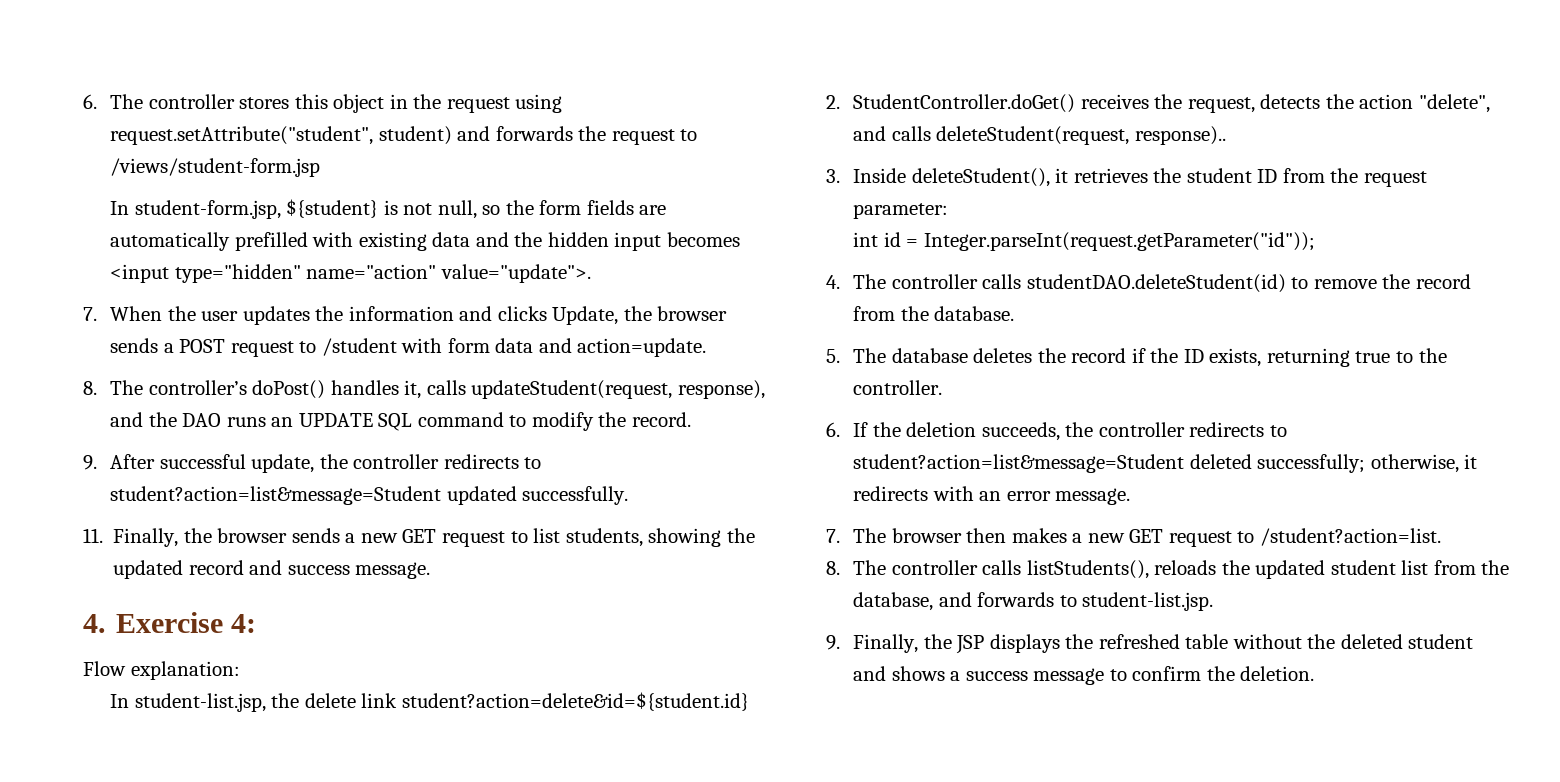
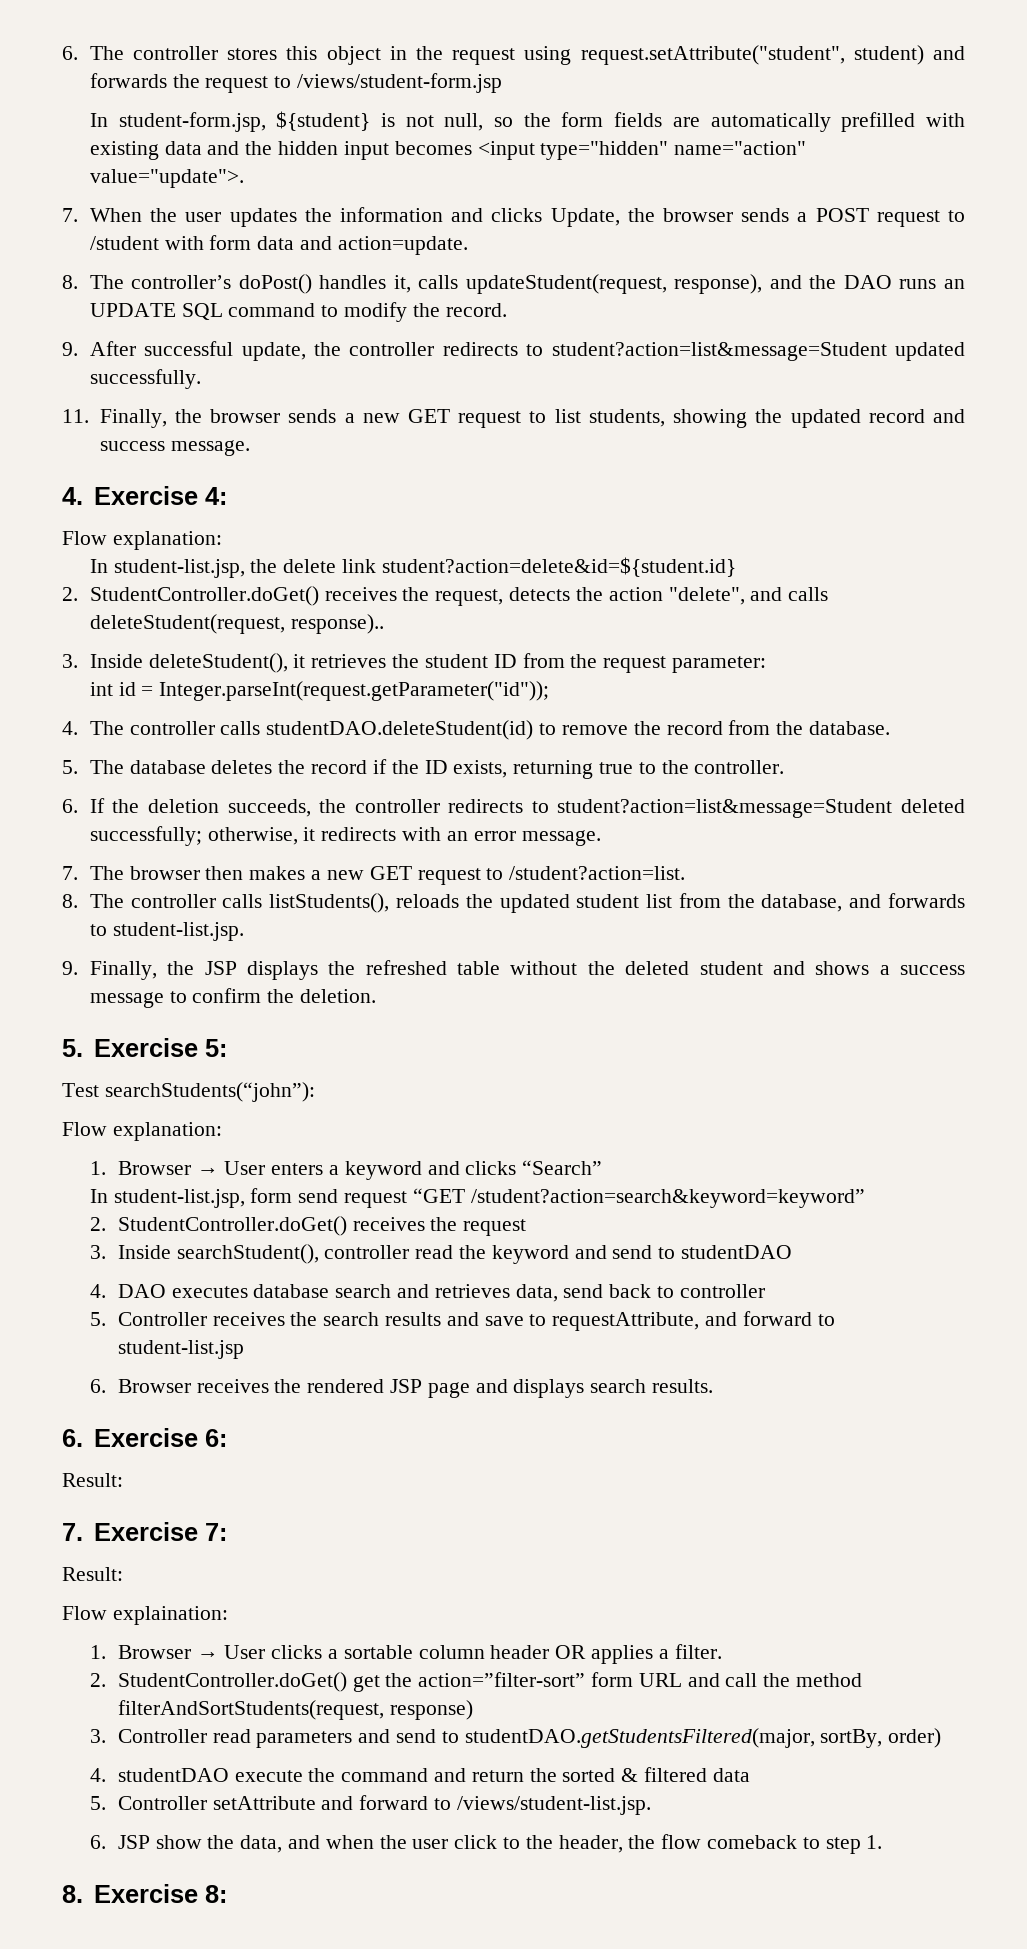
(1315, 673) none -> [62,1038,227,1057] [62,1082,315,1102] [62,1122,222,1141] [89,1160,603,1180] [89,1188,865,1208] [89,1216,527,1236] [89,1244,792,1264] [89,1284,765,1302] [89,1311,835,1331] [117,1340,244,1359] [89,1379,713,1398] [62,1428,227,1447] [62,1473,123,1487] [62,1522,227,1541] [62,1567,123,1581] [62,1606,228,1625] [89,1644,722,1664] [89,1672,862,1692] [117,1700,473,1720] [89,1728,942,1748] [89,1767,750,1782] [89,1795,651,1815] [89,1834,883,1854] [62,1884,227,1903] // 5. Exercise 5: // Test searchStudents(“john”): // Flow explanation: // 1. Browser → User enters a keyword and clicks “Search” // In student-list.jsp, form send request “GET /student?action=search&keyword=keyword” // 2. StudentController.doGet() receives the request // 3. Inside searchStudent(), controller read the keyword and send to studentDAO // 4. DAO executes database search and retrieves data, send back to controller // 5. Controller receives the search results and save to requestAttribute, and forward to student-list.jsp // 6. Browser receives the rendered JSP page and displays search results. // 6. Exercise 6: // Result: // 7. Exercise 7: // Result: // Flow explaination: // 1. Browser → User clicks a sortable column header OR applies a filter. // 2. StudentController.doGet() get the action=”filter-sort” form URL and call the method filterAndSortStudents(request, response) // 3. Controller read parameters and send to studentDAO.getStudentsFiltered(major, sortBy, order) // 4. studentDAO execute the command and return the sorted & filtered data // 5. Controller setAttribute and forward to /views/student-list.jsp. // 6. JSP show the data, and when the user click to the header, the flow comeback to step 1. // 8. Exercise 8:

